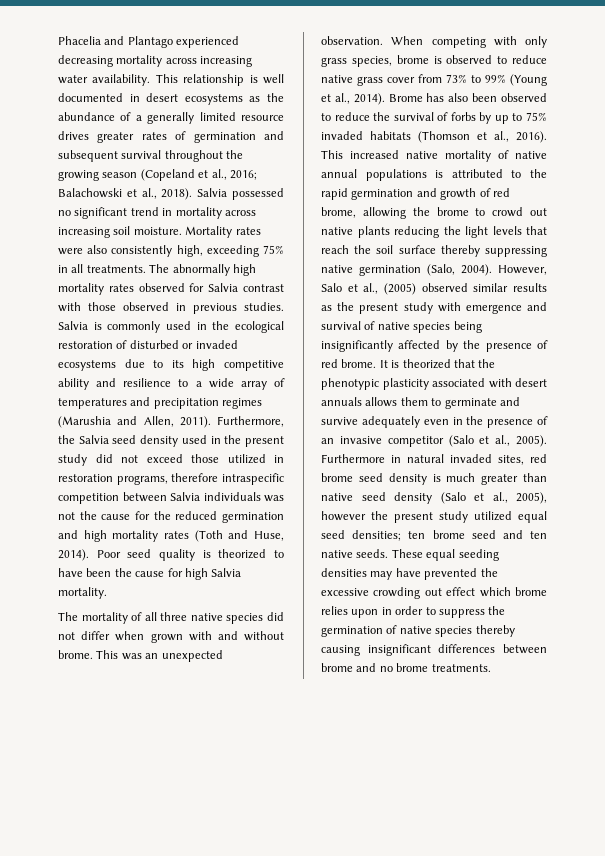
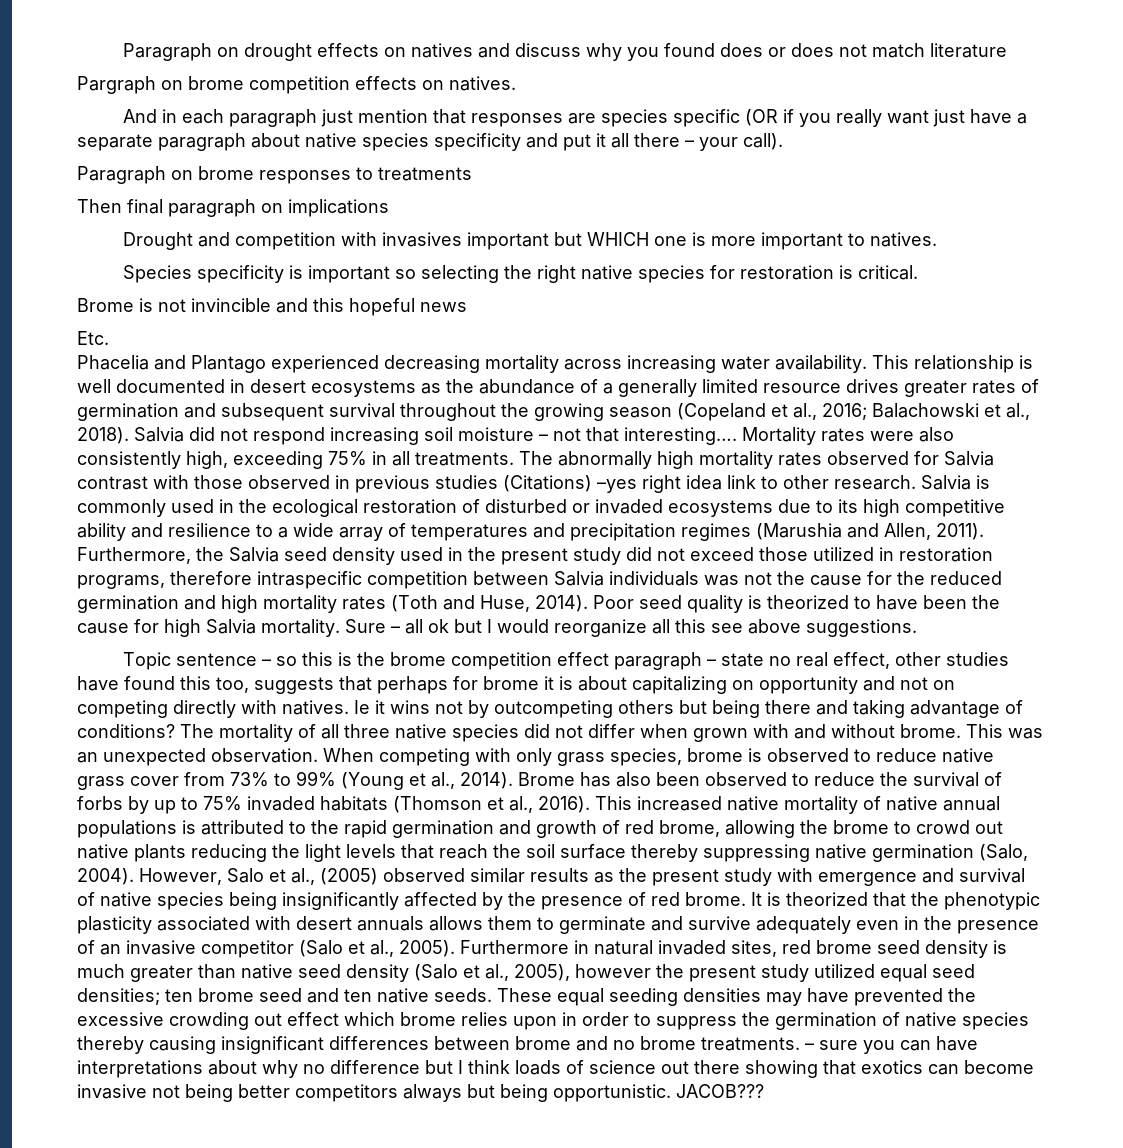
(58, 40) none -> [123,43,1008,61] [77,76,516,94] [123,109,1028,127] [77,133,783,151] [77,166,472,184] [77,199,389,217] [123,232,938,250] [123,265,919,283] [77,298,467,316] [77,331,109,345] Paragraph on drought effects on natives and discuss why you found does or does not match literature // Pargraph on brome competition effects on natives. // And in each paragraph just mention that responses are species specific (OR if you really want just have a separate paragraph about native species specificity and put it all there – your call). // Paragraph on brome responses to treatments // Then final paragraph on implications // Drought and competition with invasives important but WHICH one is more important to natives. // Species specificity is important so selecting the right native species for restoration is critical. // Brome is not invincible and this hopeful news // Etc. //
[232,188,284,200] [58,207,256,219] [58,226,182,238] possessed no significant trend in mortality across increasing soil moisture. -> [189,427,737,445] did not respond increasing soil moisture – not that interesting….
[244,302,284,311] studies. -> [435,475,916,493] studies (Citations) –yes right idea link to other research.
(107, 593) // -> [345,619,917,637] [123,652,1010,670] [77,676,955,694] [77,700,1023,718] [77,724,175,738] Sure – all ok but I would reorganize all this see above suggestions. // Topic sentence – so this is the brome competition effect paragraph – state no real effect, other studies have found this too, suggests that perhaps for brome it is about capitalizing on opportunity and not on competing directly with natives. Ie it wins not by outcompeting others but being there and taking advantage of conditions?
(491, 668) none -> [805,1036,978,1054] [77,1060,1034,1078] [77,1084,764,1102] – sure you can have interpretations about why no difference but I think loads of science out there showing that exotics can become invasive not being better competitors always but being opportunistic. JACOB???

